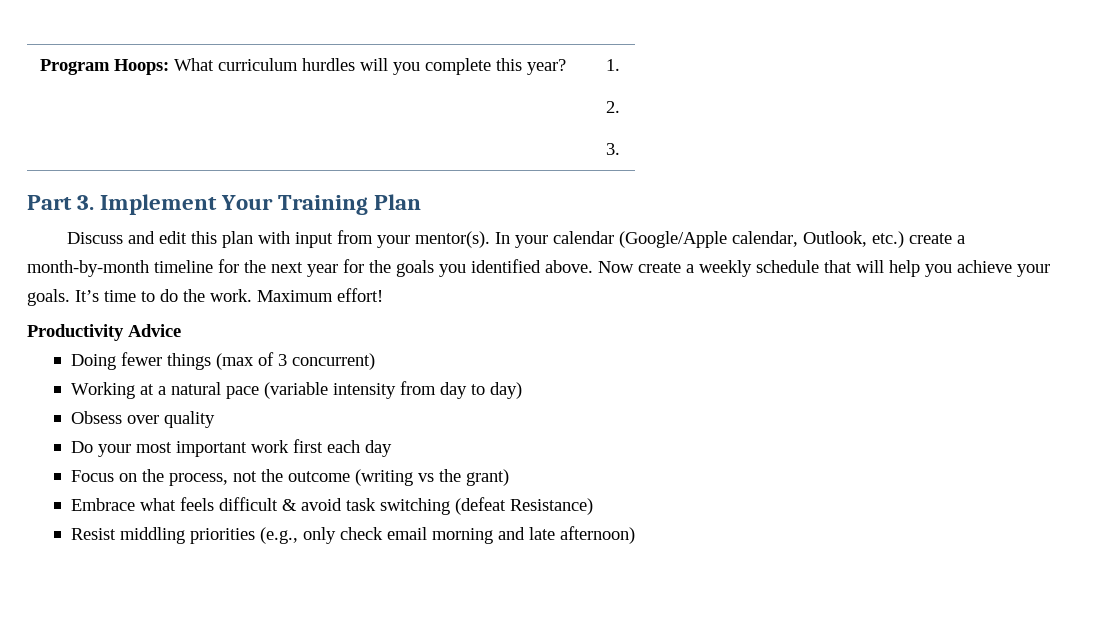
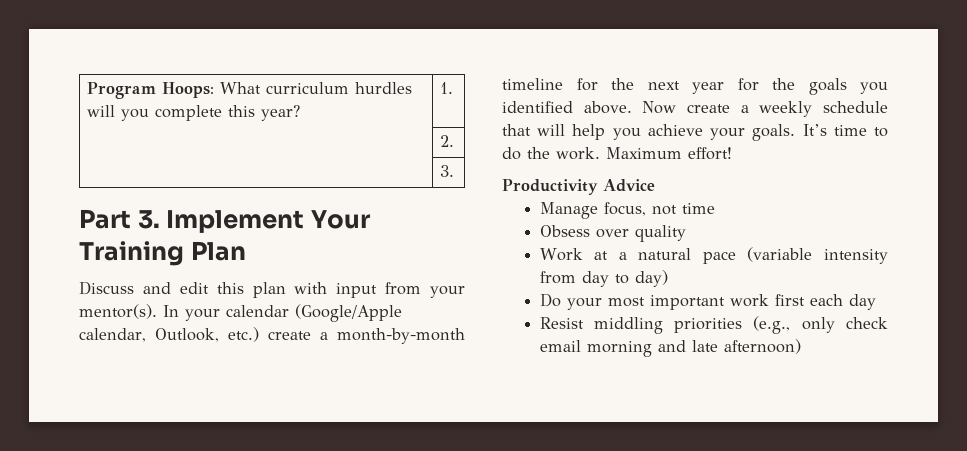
[70,352,375,370] [70,382,135,399] Doing fewer things (max of 3 concurrent) // Working -> [539,202,715,219] [539,225,686,242] [539,248,583,261] Manage focus, not time // Obsess over quality // Work
[70,411,215,428] // Obsess over quality -> (668, 278) none
[70,469,509,486] [70,497,593,515] // Focus on the process, not the outcome (writing vs the grant) // Embrace what feels difficult & avoid task switching (defeat Resistance) -> (876, 302) none

